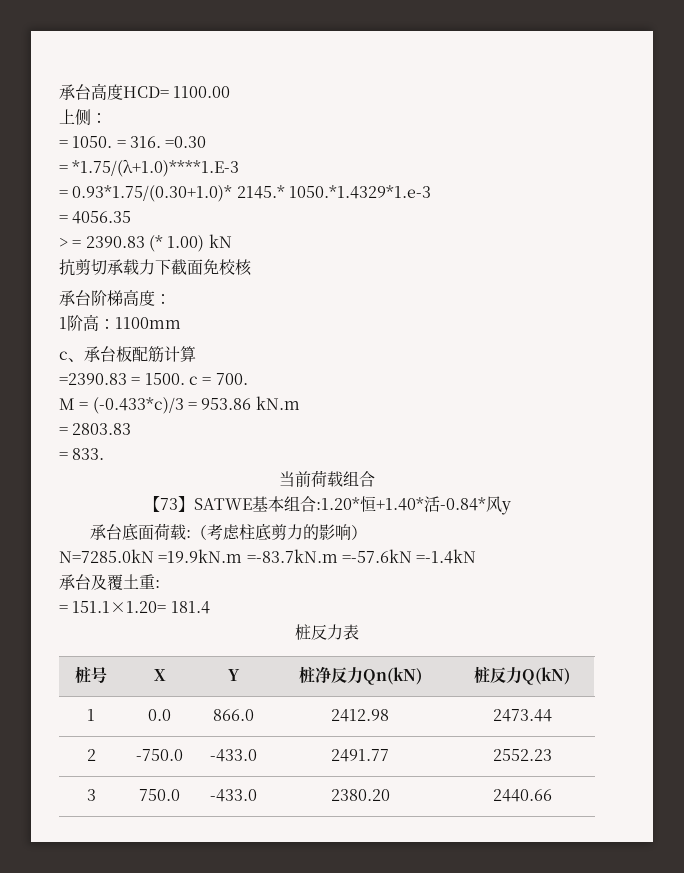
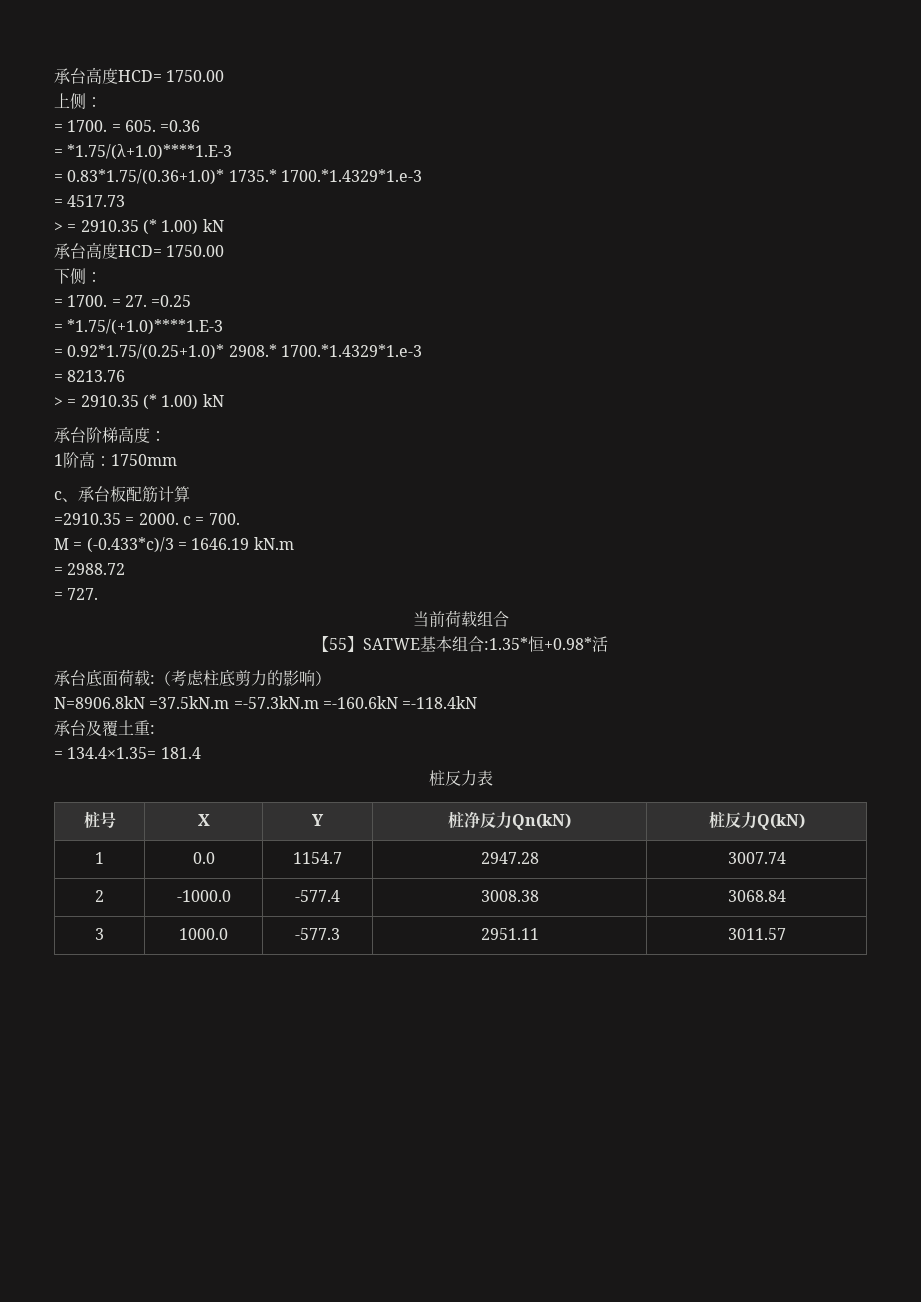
[59,83,231,100] 承台高度HCD= 1100.00 -> [54,67,225,84] 承台高度HCD= 1750.00
[72,136,207,148] 1050. = 316. =0.30 -> [67,120,201,132] 1700. = 605. =0.36
[72,185,431,202] [59,211,132,224] [59,234,232,252] [59,259,252,276] 0.93*1.75/(0.30+1.0)* 2145.* 1050.*1.4329*1.e-3 // = 4056.35 // > = 2390.83 (* 1.00) kN // 抗剪切承载力下截面免校核 -> [67,169,422,185] [54,195,126,207] [54,219,224,235] [54,242,225,259] [54,268,102,284] [54,295,192,307] [54,319,224,335] [54,344,422,360] [54,370,126,382] [54,394,224,410] 0.83*1.75/(0.36+1.0)* 1735.* 1700.*1.4329*1.e-3 // = 4517.73 // > = 2910.35 (* 1.00) kN // 承台高度HCD= 1750.00 // 下侧： // = 1700. = 27. =0.25 // = *1.75/(+1.0)****1.E-3 // = 0.92*1.75/(0.25+1.0)* 2908.* 1700.*1.4329*1.e-3 // = 8213.76 // > = 2910.35 (* 1.00) kN
[115,317,181,329] 1100mm -> [111,454,177,466] 1750mm
[59,373,185,385] =2390.83 = 1500. -> [54,513,179,525] =2910.35 = 2000.
[201,398,252,410] 953.86 -> [191,538,250,550] 1646.19
[72,423,132,435] [59,448,105,460] 2803.83 // = 833. -> [67,563,126,575] [54,588,99,600] 2988.72 // = 727.
[159,498,178,510] 73 -> [329,638,347,650] 55
[315,496,511,515] :1.20*恒+1.40*活-0.84*风y -> [484,636,608,652] :1.35*恒+0.98*活
[59,549,477,564] N=7285.0kN =19.9kN.m =-83.7kN.m =-57.6kN =-1.4kN -> [54,696,478,709] N=8906.8kN =37.5kN.m =-57.3kN.m =-160.6kN =-118.4kN
[72,601,167,613] 151.1×1.20= -> [67,747,157,759] 134.4×1.35=
[213,709,254,721] [331,709,389,722] [492,709,552,722] [86,749,96,761] [136,749,183,761] [210,749,257,762] [331,749,389,762] [492,749,552,761] [86,789,96,801] [139,789,180,801] [210,789,257,802] [330,789,390,801] [492,789,552,802] 866.0 | 2412.98 | 2473.44 // 2 | -750.0 | -433.0 | 2491.77 | 2552.23 // 3 | 750.0 | -433.0 | 2380.20 | 2440.66 -> [293,852,342,864] [480,852,539,864] [727,852,786,864] [95,890,104,902] [176,890,231,902] [295,890,340,902] [480,890,539,902] [727,890,786,902] [95,928,104,940] [179,928,228,940] [295,928,340,940] [480,928,539,940] [727,928,786,940] 1154.7 | 2947.28 | 3007.74 // 2 | -1000.0 | -577.4 | 3008.38 | 3068.84 // 3 | 1000.0 | -577.3 | 2951.11 | 3011.57

